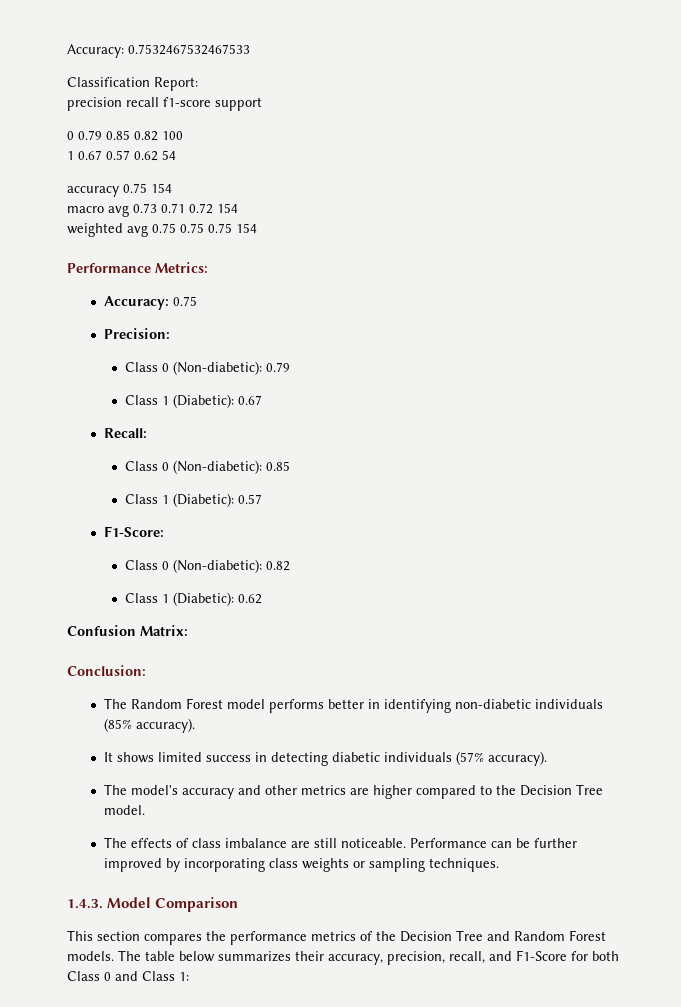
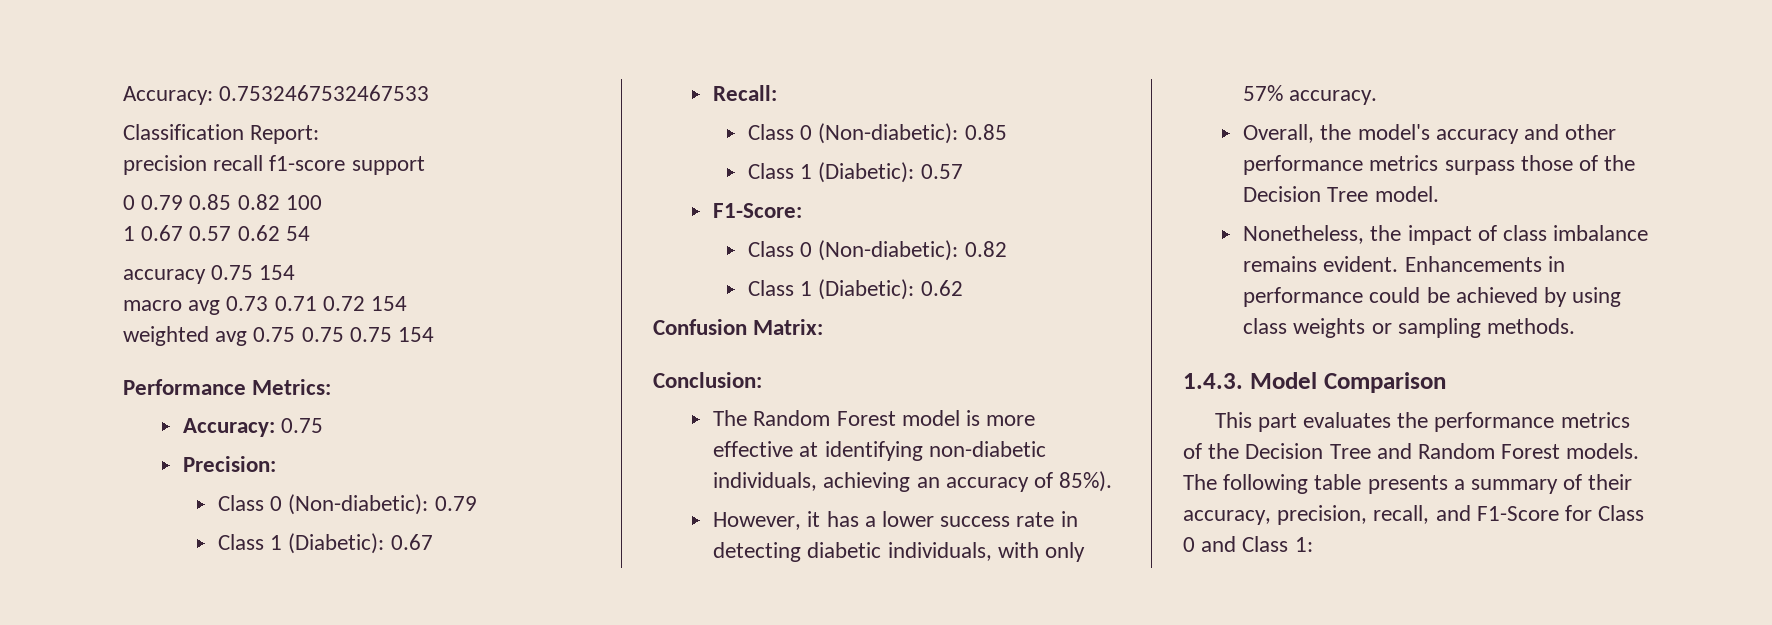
[269,699,604,713] [104,718,196,733] [104,751,548,766] [104,784,604,799] [104,805,146,815] [104,837,578,848] [104,858,266,872] performs better in identifying non-diabetic individuals (85% accuracy). // It shows limited success in detecting diabetic individuals (57% accuracy). // The model's accuracy and other metrics are higher compared to the Decision Tree model. // The effects of class imbalance are still noticeable. Performance can be further improved by incorporating -> [965,410,1036,426] [713,441,1046,461] [713,471,1113,492] [713,511,1078,530] [713,542,1085,562] [1243,85,1378,105] [1243,124,1617,144] [1243,155,1636,175] [1243,186,1439,202] [1243,225,1649,245] [1243,256,1565,272] [1243,287,1622,307] is more effective at identifying non-diabetic individuals, achieving an accuracy of 85%). // However, it has a lower success rate in detecting diabetic individuals, with only 57% accuracy. // Overall, the model's accuracy and other performance metrics surpass those of the Decision Tree model. // Nonetheless, the impact of class imbalance remains evident. Enhancements in performance could be achieved by using
[429,858,500,872] techniques. -> [1486,318,1575,334] methods.
[97,931,202,945] section compares -> [1257,412,1392,432] part evaluates
[145,951,291,962] table below summarizes -> [1223,474,1583,494] following table presents a summary of
[592,951,619,961] both -> (1593, 513) none

